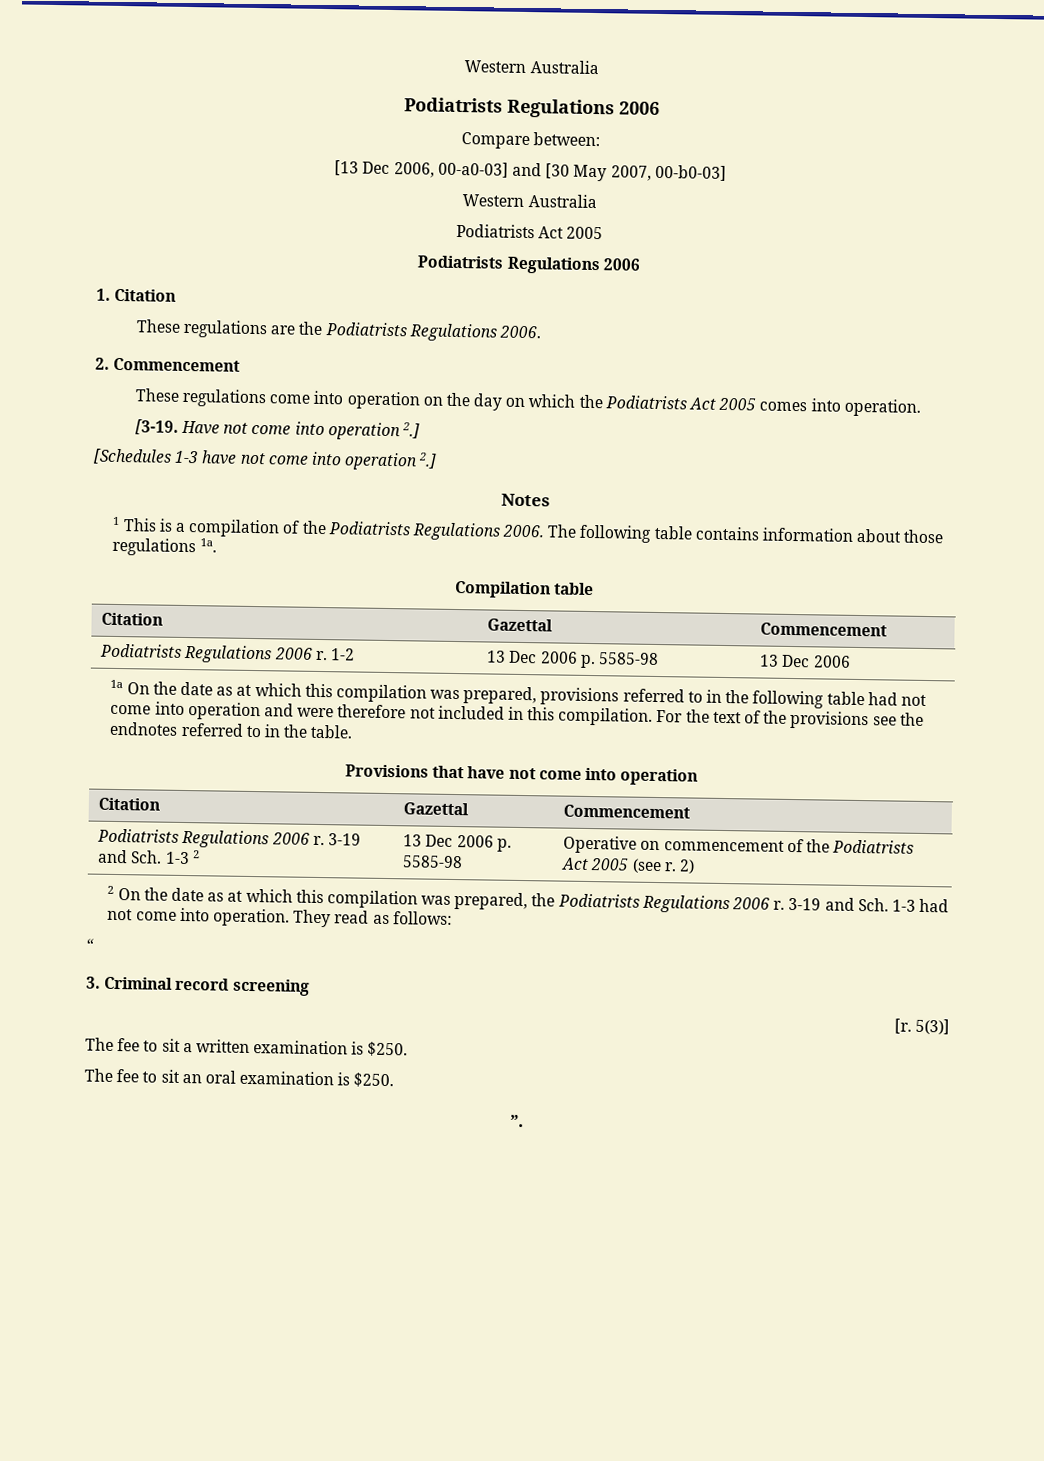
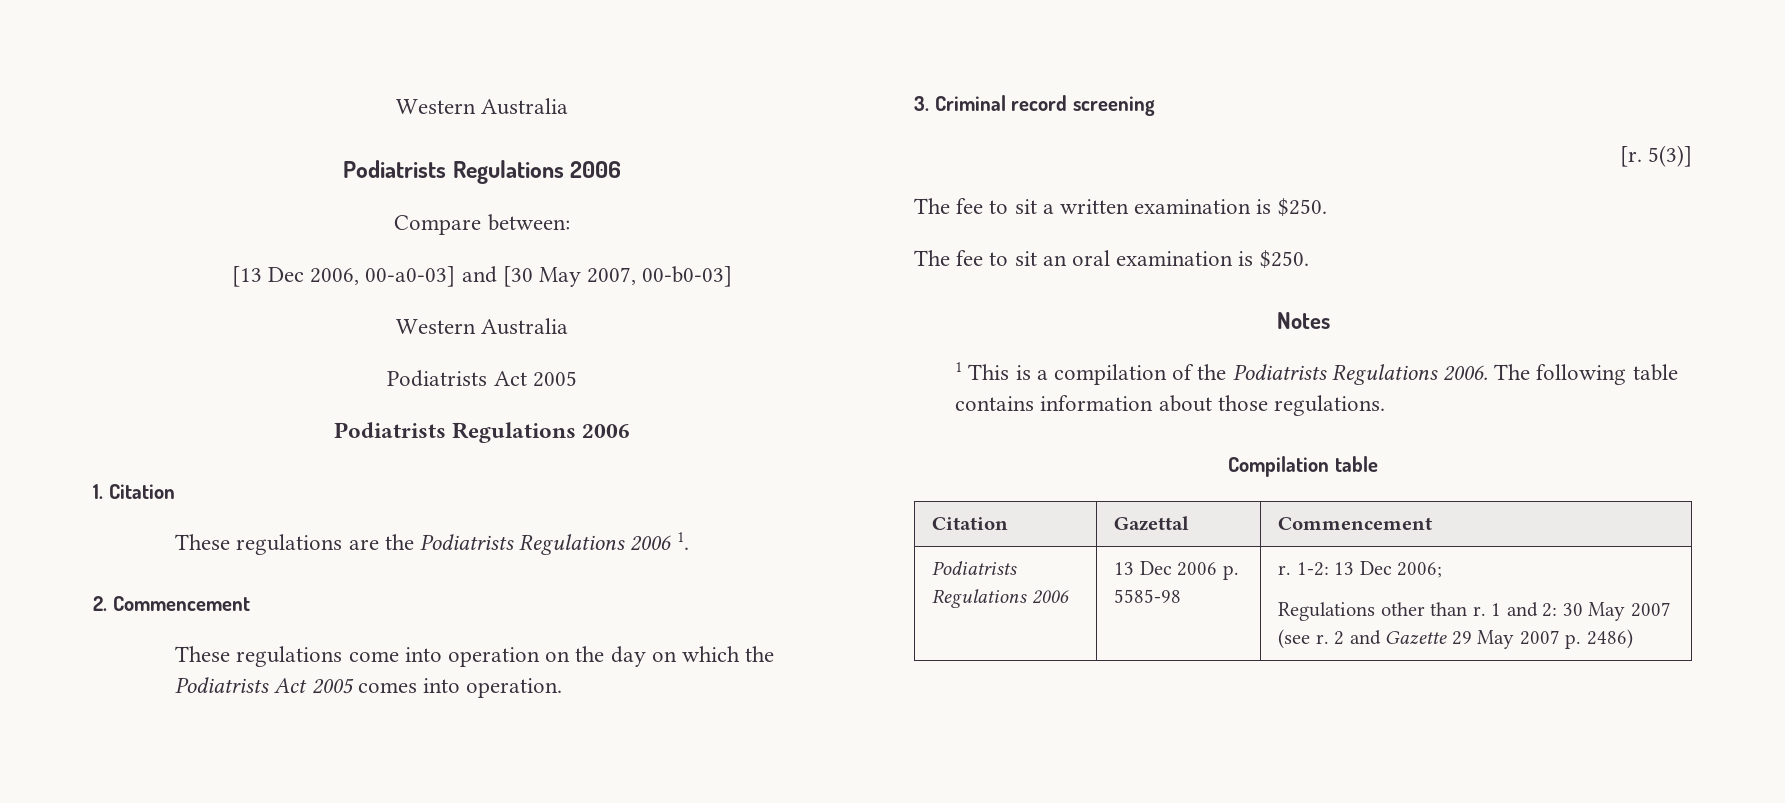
[498,325,541,339] 2006. -> [630,532,689,551] 2006 1.
[134,419,420,441] [93,448,438,471] [501,493,550,507] [113,516,945,544] [112,537,217,557] [453,580,595,599] [101,612,164,626] [487,618,554,632] [760,622,888,637] [100,643,355,664] [487,650,659,669] [759,654,851,668] [110,679,927,709] [110,701,924,730] [109,721,354,739] [344,764,699,786] [98,797,161,811] [403,802,470,816] [563,804,691,819] [97,828,361,849] [97,849,200,865] [403,834,512,852] [402,855,464,869] [563,835,915,854] [561,857,695,874] [107,885,950,914] [107,907,452,928] [86,938,94,951] // [3-19. Have not come into operation 2.] // [Schedules 1-3 have not come into operation 2.] // Notes // 1 This is a compilation of the Podiatrists Regulations 2006. The following table contains information about those regulations 1a. // Compilation table // Citation | Gazettal | Commencement // Podiatrists Regulations 2006 r. 1-2 | 13 Dec 2006 p. 5585-98 | 13 Dec 2006 // 1a On the date as at which this compilation was prepared, provisions referred to in the following table had not come into operation and were therefore not included in this compilation. For the text of the provisions see the endnotes referred to in the table. // Provisions that have not come into operation // Citation | Gazettal | Commencement // Podiatrists Regulations 2006 r. 3-19 and Sch. 1-3 2 | 13 Dec 2006 p. 5585-98 | Operative on commencement of the Podiatrists Act 2005 (see r. 2) // 2 On the date as at which this compilation was prepared, the Podiatrists Regulations 2006 r. 3-19 and Sch. 1-3 had not come into operation. They read as follows: // “ -> (563, 688) none
[509,1114,524,1128] ”. -> [1276,312,1330,329] [955,362,1678,385] [955,395,1385,416] [1228,456,1378,477] [932,517,1009,530] [1114,516,1190,531] [1278,517,1433,530] [932,561,1018,575] [932,589,1069,608] [1114,561,1239,580] [1114,589,1182,603] [1278,561,1443,578] [1278,602,1672,621] [1278,629,1634,649] Notes // 1 This is a compilation of the Podiatrists Regulations 2006. The following table contains information about those regulations. // Compilation table // Citation | Gazettal | Commencement // Podiatrists Regulations 2006 | 13 Dec 2006 p. 5585-98 | r. 1-2: 13 Dec 2006; // Regulations other than r. 1 and 2: 30 May 2007 (see r. 2 and Gazette 29 May 2007 p. 2486)

